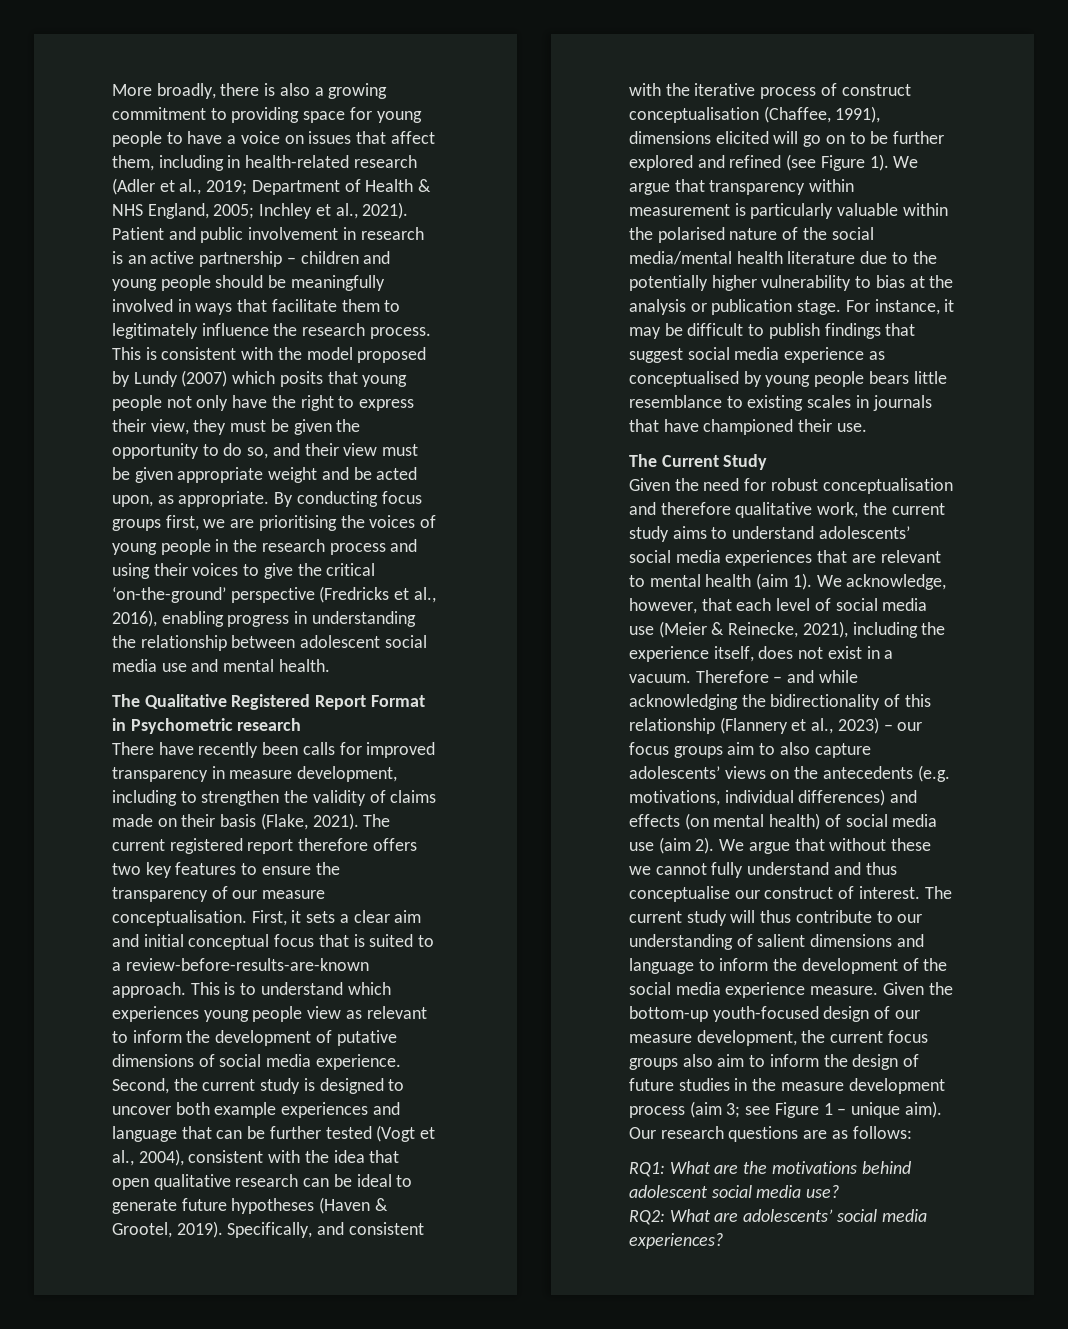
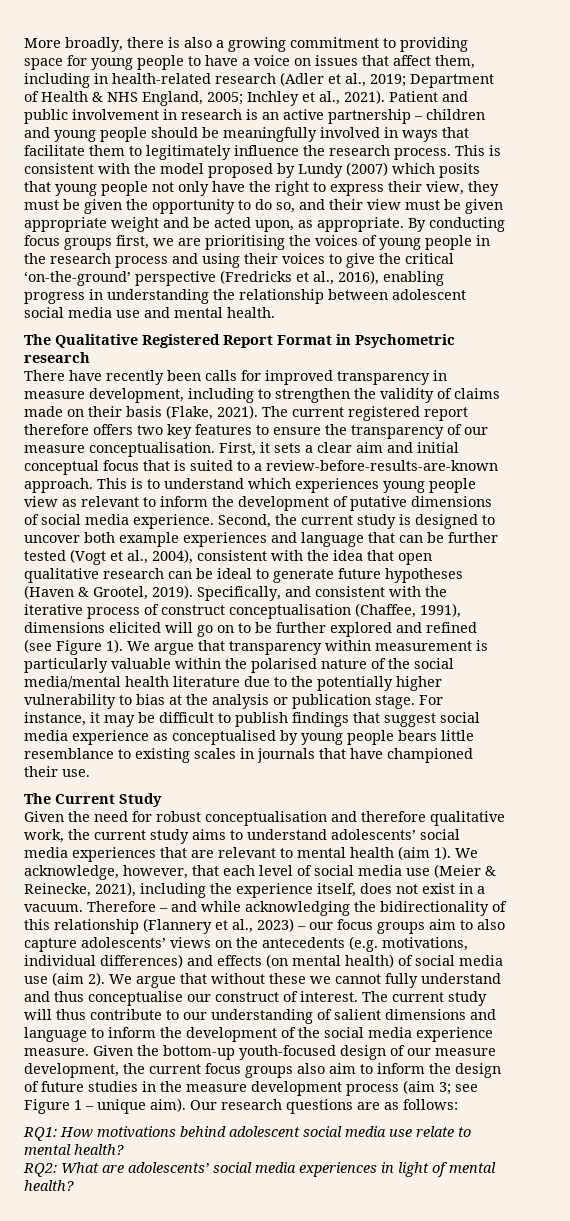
[669,1161,768,1174] What are the -> [60,1127,93,1138] How
[806,1185,840,1198] use? -> [389,1126,471,1137] [24,1144,124,1155] use relate to mental health?
[629,1233,723,1249] experiences? -> [299,1162,496,1177] [24,1180,74,1191] experiences in light of mental health?

